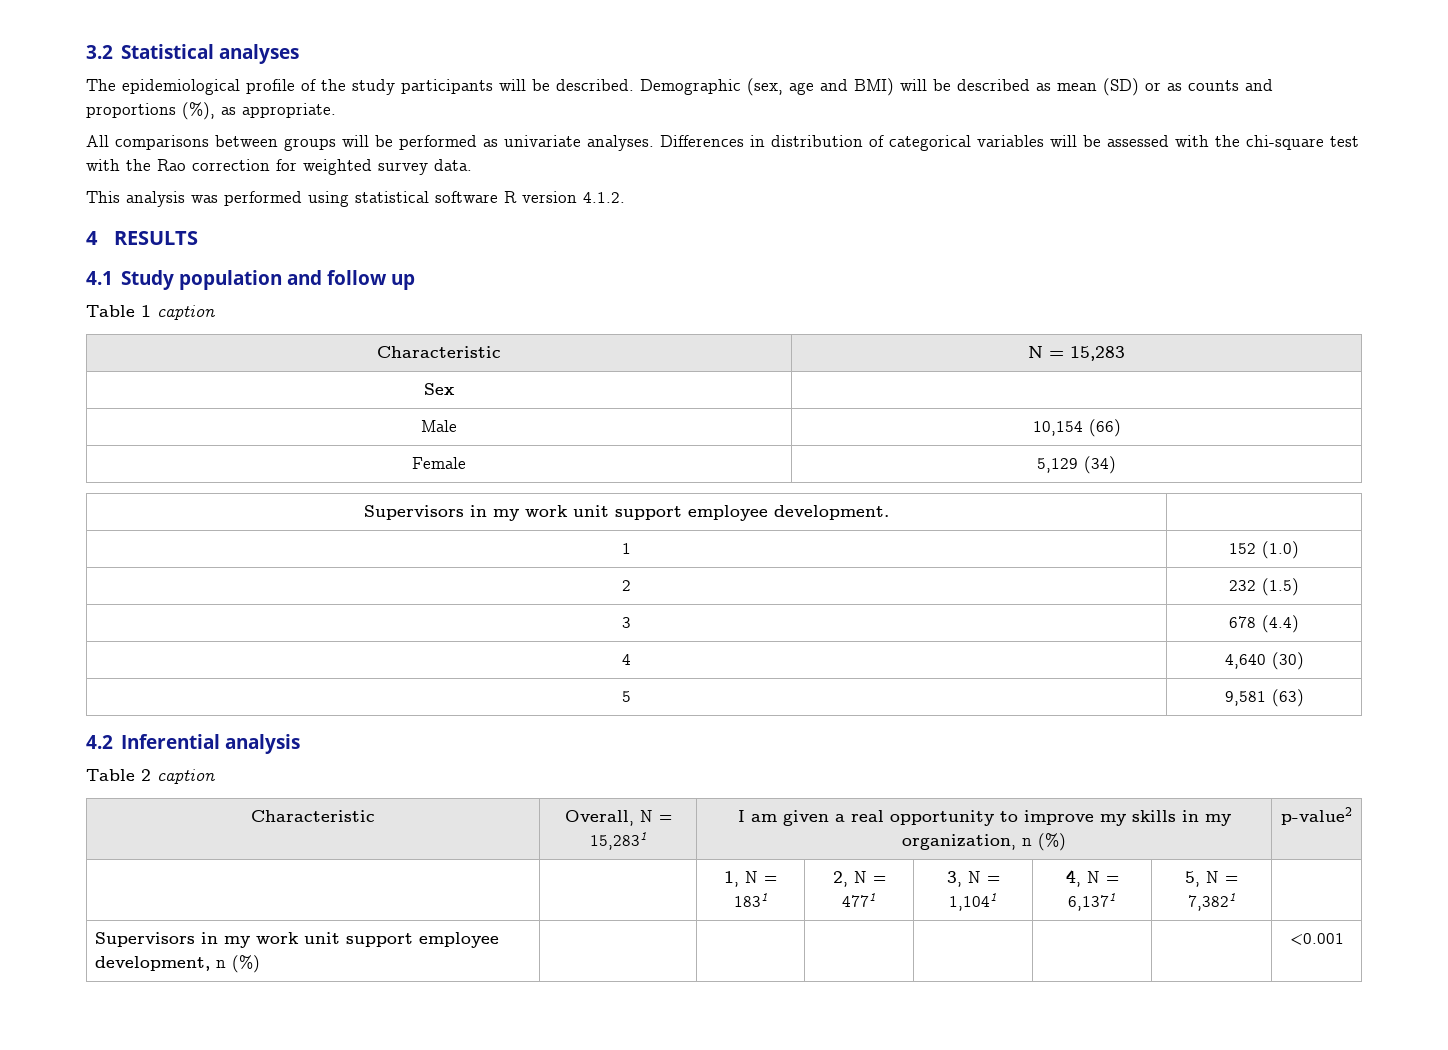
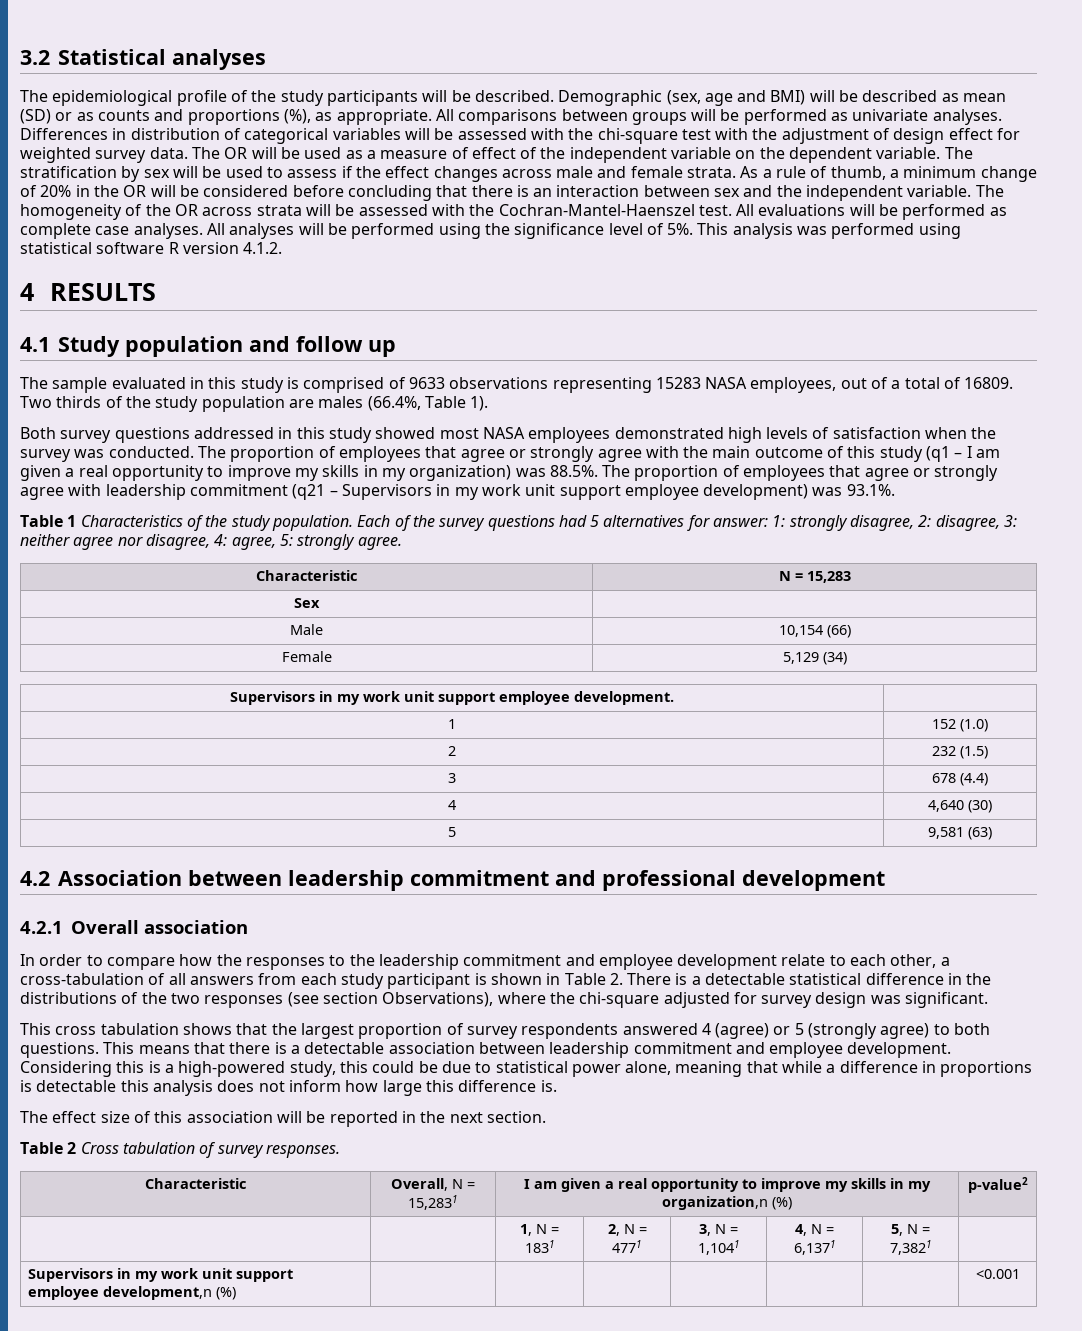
(336, 110) // -> (432, 117) none
[157,159,270,171] Rao correction -> [781,128,993,144] adjustment of design effect
(472, 165) // -> [191,147,973,163] [20,166,1037,182] [20,185,1004,201] [20,204,1007,220] [20,223,694,239] The OR will be used as a measure of effect of the independent variable on the dependent variable. The stratification by sex will be used to assess if the effect changes across male and female strata. As a rule of thumb, a minimum change of 20% in the OR will be considered before concluding that there is an interaction between sex and the independent variable. The homogeneity of the OR across strata will be assessed with the Cochran-Mantel-Haenszel test. All evaluations will be performed as complete case analyses. All analyses will be performed using the significance level of 5%.
[86,305,215,320] Table 1 caption -> [20,377,1014,393] [20,396,489,412] [20,427,997,443] [20,446,1001,462] [20,465,999,481] [20,484,895,500] [20,515,1018,531] [20,534,402,550] The sample evaluated in this study is comprised of 9633 observations representing 15283 NASA employees, out of a total of 16809. Two thirds of the study population are males (66.4%, Table 1). // Both survey questions addressed in this study showed most NASA employees demonstrated high levels of satisfaction when the survey was conducted. The proportion of employees that agree or strongly agree with the main outcome of this study (q1 – I am given a real opportunity to improve my skills in my organization) was 88.5%. The proportion of employees that agree or strongly agree with leadership commitment (q21 – Supervisors in my work unit support employee development) was 93.1%. // Table 1 Characteristics of the study population. Each of the survey questions had 5 alternatives for answer: 1: strongly disagree, 2: disagree, 3: neither agree nor disagree, 4: agree, 5: strongly agree.
[121,734,301,754] [86,769,215,784] Inferential analysis // Table 2 caption -> [58,870,885,891] [20,920,248,934] [20,954,950,970] [20,973,992,989] [20,992,989,1008] [20,1023,991,1039] [20,1042,952,1058] [20,1061,1033,1077] [20,1080,557,1096] [20,1111,546,1127] [20,1142,340,1158] Association between leadership commitment and professional development // 4.2.1 Overall association // In order to compare how the responses to the leadership commitment and employee development relate to each other, a cross-tabulation of all answers from each study participant is shown in Table 2. There is a detectable statistical difference in the distributions of the two responses (see section Observations), where the chi-square adjusted for survey design was significant. // This cross tabulation shows that the largest proportion of survey respondents answered 4 (agree) or 5 (strongly agree) to both questions. This means that there is a detectable association between leadership commitment and employee development. Considering this is a high-powered study, this could be due to statistical power alone, meaning that while a difference in proportions is detectable this analysis does not inform how large this difference is. // The effect size of this association will be reported in the next section. // Table 2 Cross tabulation of survey responses.
[902,834,1032,850] organization, n -> [662,1196,768,1210] organization,n
[94,956,226,971] development, n -> [103,1286,213,1300] development,n

